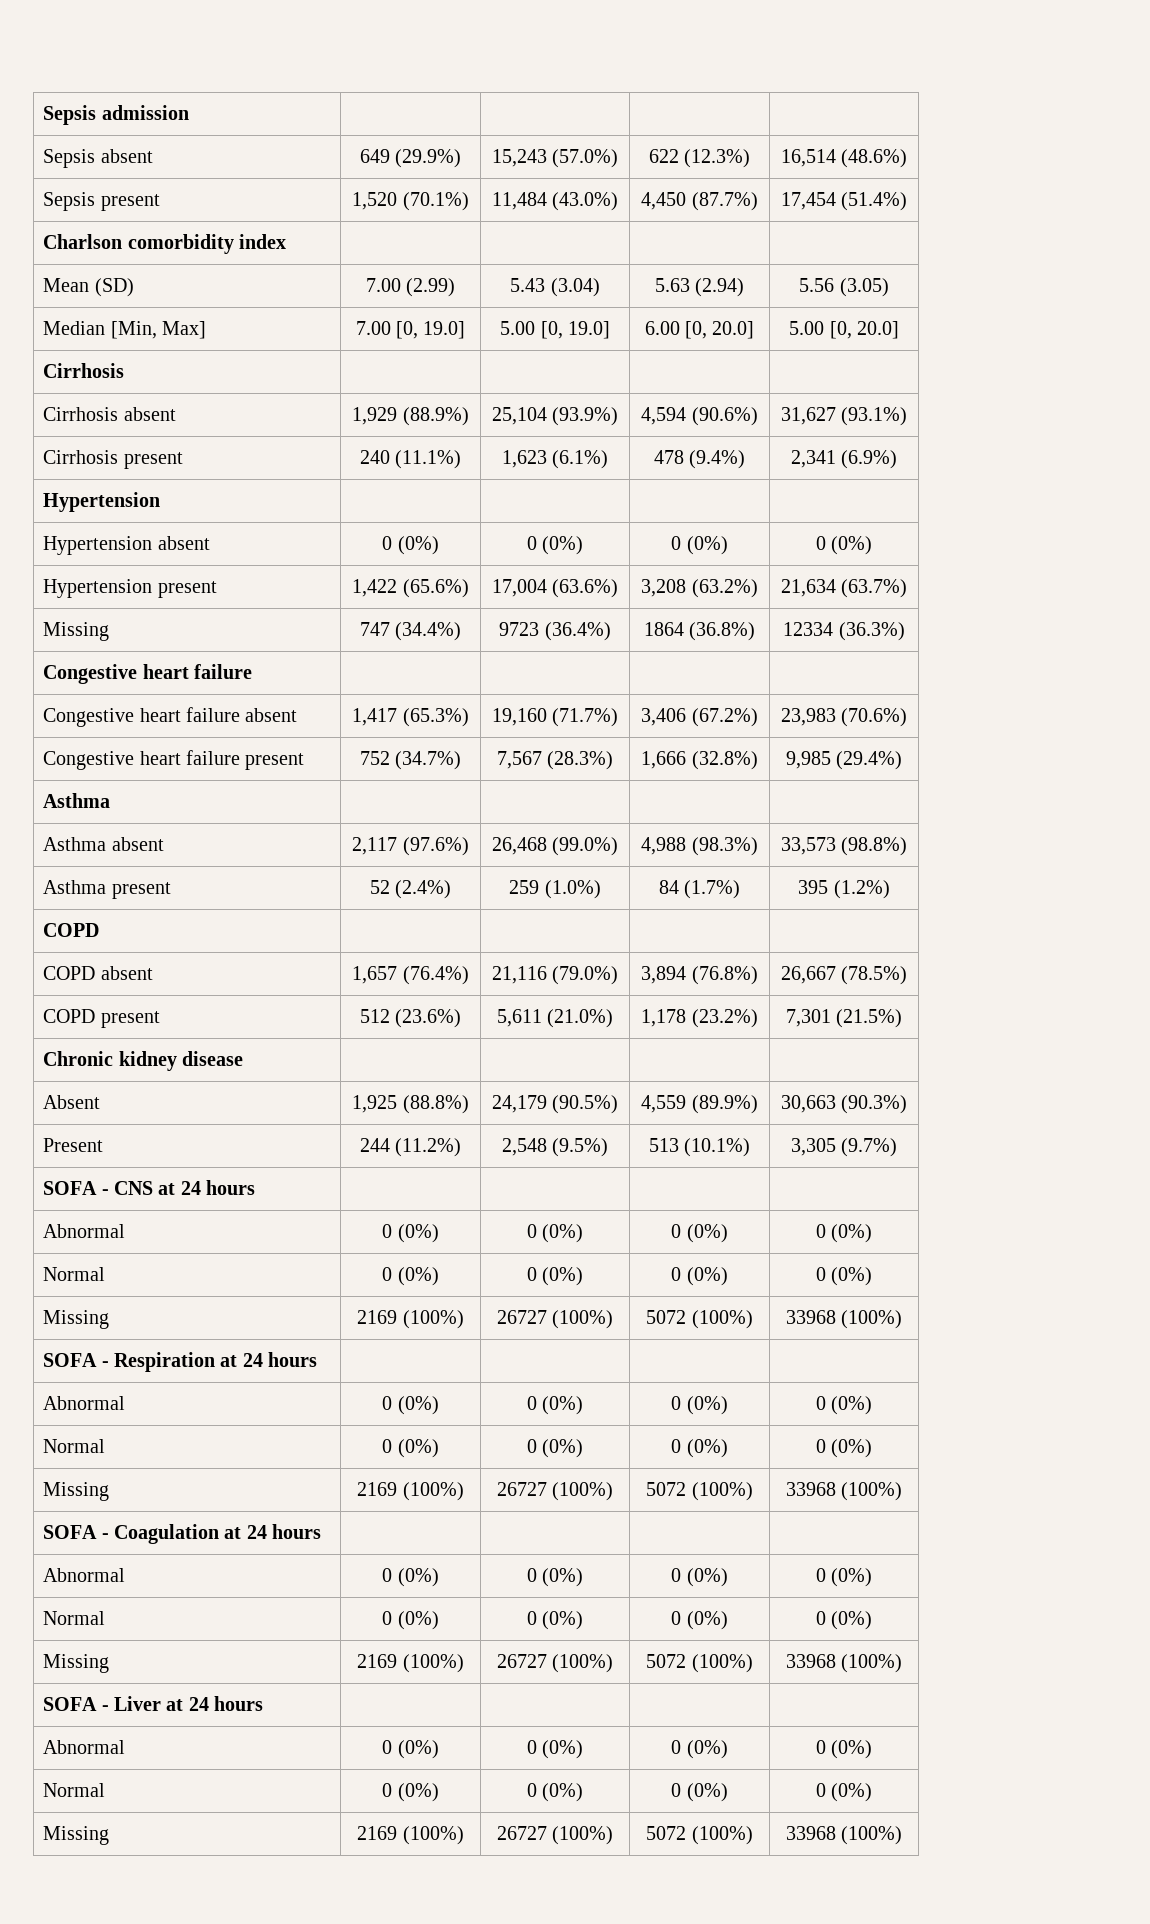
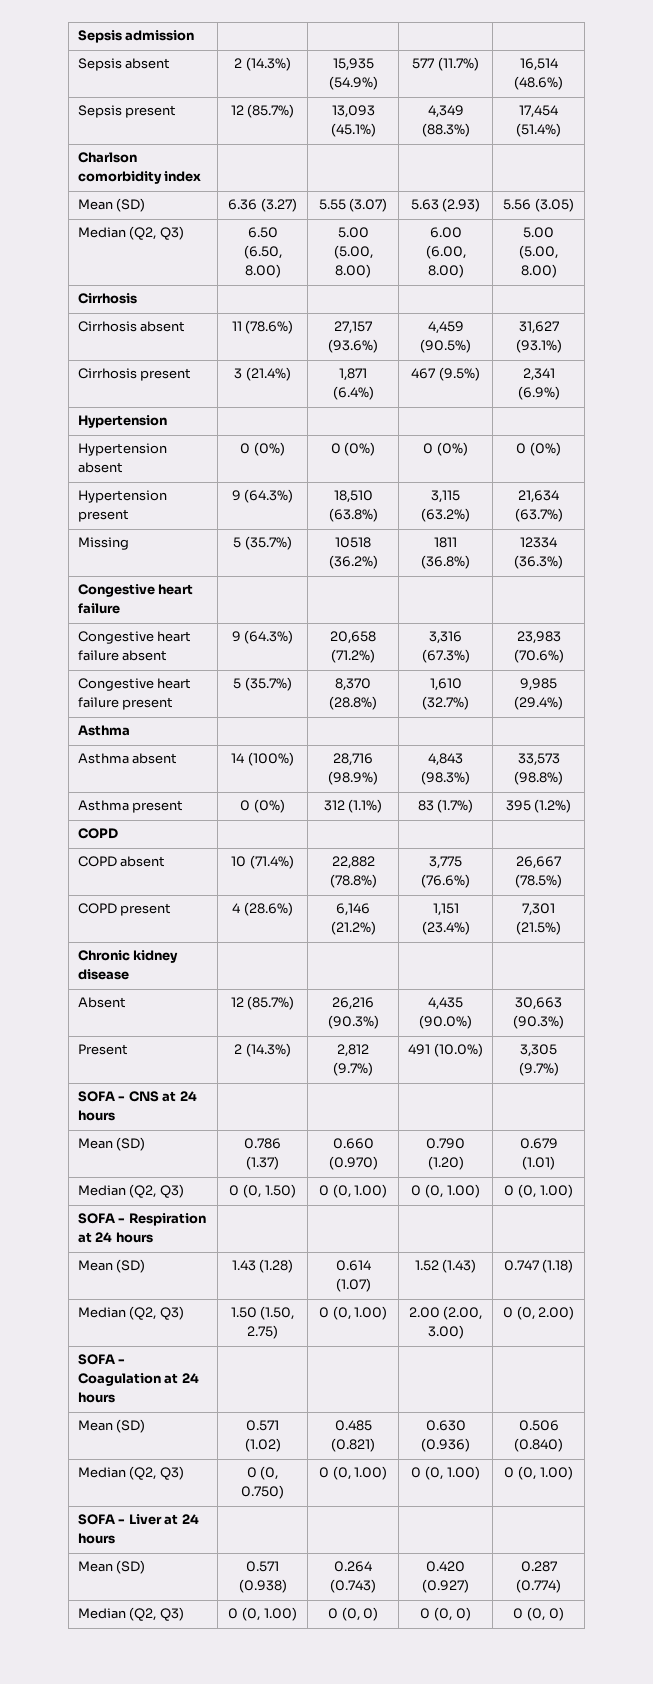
[359,149,462,168] [491,149,619,168] [648,149,751,168] [780,149,908,168] [43,192,160,211] [352,192,469,211] [491,192,619,211] [641,192,758,211] 649 (29.9%) | 15,243 (57.0%) | 622 (12.3%) | 16,514 (48.6%) // Sepsis present | 1,520 (70.1%) | 11,484 (43.0%) | 4,450 (87.7%) -> [234,57,291,71] [332,58,374,71] [328,76,378,90] [412,57,479,71] [519,58,558,71] [514,76,563,90] [77,105,177,118] [230,104,295,118] [331,105,375,118] [330,123,376,137] [427,105,464,118] [421,123,470,137] 2 (14.3%) | 15,935 (54.9%) | 577 (11.7%) | 16,514 (48.6%) // Sepsis present | 12 (85.7%) | 13,093 (45.1%) | 4,349 (88.3%)
[365,278,456,297] [510,278,600,297] 7.00 (2.99) | 5.43 (3.04) -> [228,198,297,212] [318,198,388,212] 6.36 (3.27) | 5.55 (3.07)
[695,278,745,297] (2.94) -> [442,198,481,212] (2.93)
[110,321,207,339] [355,321,466,339] [500,321,610,339] [Min, Max] | 7.00 [0, 19.0] | 5.00 [0, 19.0] -> [129,226,184,240] [247,227,278,238] [243,245,282,259] [244,264,281,278] [337,227,369,238] [333,245,373,259] [335,264,371,278] (Q2, Q3) | 6.50 (6.50, 8.00) | 5.00 (5.00, 8.00)
[685,321,755,339] [789,321,899,339] [0, 20.0] | 5.00 [0, 20.0] -> [425,245,466,259] [427,264,464,278] [523,227,554,238] [519,245,558,259] [520,264,557,278] (6.00, 8.00) | 5.00 (5.00, 8.00)
[352,407,469,426] [491,407,619,426] [641,407,758,426] [780,407,908,426] [43,450,183,469] [359,450,462,469] [501,450,609,469] [653,450,746,469] 1,929 (88.9%) | 25,104 (93.9%) | 4,594 (90.6%) | 31,627 (93.1%) // Cirrhosis present | 240 (11.1%) | 1,623 (6.1%) | 478 (9.4%) -> [231,320,294,334] [334,321,372,334] [328,339,378,353] [427,321,464,334] [420,339,471,353] [518,321,559,334] [515,339,562,353] [77,368,192,381] [234,367,291,381] [339,368,367,381] [332,386,374,400] [411,367,480,381] 11 (78.6%) | 27,157 (93.6%) | 4,459 (90.5%) | 31,627 (93.1%) // Cirrhosis present | 3 (21.4%) | 1,871 (6.4%) | 467 (9.5%)
[352,579,469,598] [491,579,619,598] [641,579,687,597] 1,422 (65.6%) | 17,004 (63.6%) | 3,208 -> [231,489,294,503] [333,490,373,503] [328,508,378,522] [431,490,460,503] 9 (64.3%) | 18,510 (63.8%) | 3,115
[359,622,462,641] [499,622,611,641] [643,622,684,636] 747 (34.4%) | 9723 (36.4%) | 1864 -> [233,536,292,550] [335,537,371,548] [328,555,378,569] [434,537,457,548] 5 (35.7%) | 10518 (36.2%) | 1811
[352,708,469,727] [491,708,619,727] [641,708,758,727] 1,417 (65.3%) | 19,160 (71.7%) | 3,406 (67.2%) -> [231,630,294,644] [330,631,376,644] [331,649,375,663] [429,631,462,644] [421,649,470,663] 9 (64.3%) | 20,658 (71.2%) | 3,316 (67.3%)
[359,751,462,770] [496,751,614,770] [641,751,758,770] 752 (34.7%) | 7,567 (28.3%) | 1,666 (32.8%) -> [233,677,292,691] [335,678,371,691] [329,696,377,710] [429,678,462,691] [422,696,469,710] 5 (35.7%) | 8,370 (28.8%) | 1,610 (32.7%)
[352,837,469,856] [491,837,619,856] [641,837,687,855] 2,117 (97.6%) | 26,468 (99.0%) | 4,988 -> [231,752,294,766] [333,753,373,766] [328,771,378,785] [428,753,463,766] 14 (100%) | 28,716 (98.9%) | 4,843
[369,880,452,899] [509,880,601,899] [658,880,679,894] 52 (2.4%) | 259 (1.0%) | 84 -> [240,799,285,813] [323,799,383,813] [417,800,434,811] 0 (0%) | 312 (1.1%) | 83
[352,966,469,985] [491,966,619,985] [641,966,758,985] [780,966,908,985] [43,1009,160,1028] [359,1009,462,1028] [496,1009,614,1028] [641,1009,758,1028] 1,657 (76.4%) | 21,116 (79.0%) | 3,894 (76.8%) | 26,667 (78.5%) // COPD present | 512 (23.6%) | 5,611 (21.0%) | 1,178 (23.2%) -> [231,855,294,869] [331,856,375,869] [329,874,377,888] [429,856,462,869] [421,874,470,888] [516,856,561,869] [515,874,562,888] [77,903,172,916] [232,902,293,916] [336,903,370,916] [330,921,376,935] [432,903,459,916] [421,921,470,935] 10 (71.4%) | 22,882 (78.8%) | 3,775 (76.6%) | 26,667 (78.5%) // COPD present | 4 (28.6%) | 6,146 (21.2%) | 1,151 (23.4%)
[352,1095,469,1114] [491,1095,619,1114] [641,1095,758,1114] [780,1095,908,1114] [43,1138,104,1152] [359,1138,462,1157] [501,1138,609,1157] [648,1138,751,1157] 1,925 (88.8%) | 24,179 (90.5%) | 4,559 (89.9%) | 30,663 (90.3%) // Present | 244 (11.2%) | 2,548 (9.5%) | 513 (10.1%) -> [230,996,295,1010] [332,997,374,1010] [327,1015,379,1029] [428,997,463,1010] [419,1015,472,1029] [515,997,562,1010] [513,1015,564,1029] [77,1044,128,1055] [234,1043,291,1057] [337,1044,369,1057] [333,1062,373,1076] [408,1043,483,1057] 12 (85.7%) | 26,216 (90.3%) | 4,435 (90.0%) | 30,663 (90.3%) // Present | 2 (14.3%) | 2,812 (9.7%) | 491 (10.0%)
[43,1224,126,1238] [382,1224,439,1243] [526,1224,584,1243] [671,1224,728,1243] [815,1224,873,1243] [43,1267,106,1281] [382,1267,439,1286] [526,1267,584,1286] [671,1267,728,1286] [815,1267,873,1286] [43,1310,110,1329] [357,1310,464,1329] [496,1310,614,1329] [646,1310,753,1329] [785,1310,903,1329] Abnormal | 0 (0%) | 0 (0%) | 0 (0%) | 0 (0%) // Normal | 0 (0%) | 0 (0%) | 0 (0%) | 0 (0%) // Missing | 2169 (100%) | 26727 (100%) | 5072 (100%) | 33968 (100%) -> [77,1137,146,1151] [244,1138,281,1149] [246,1156,279,1170] [332,1138,374,1149] [328,1156,378,1170] [426,1138,465,1149] [427,1156,464,1170] [519,1138,558,1149] [522,1156,555,1170] [77,1184,184,1198] [229,1184,296,1198] [318,1184,388,1198] [411,1184,480,1198] [504,1184,573,1198] Mean (SD) | 0.786 (1.37) | 0.660 (0.970) | 0.790 (1.20) | 0.679 (1.01) // Median (Q2, Q3) | 0 (0, 1.50) | 0 (0, 1.00) | 0 (0, 1.00) | 0 (0, 1.00)
[43,1396,126,1410] [382,1396,439,1415] [526,1396,584,1415] [671,1396,728,1415] [815,1396,873,1415] [43,1439,106,1453] [382,1439,439,1458] [526,1439,584,1458] [671,1439,728,1458] [815,1439,873,1458] [43,1482,110,1501] [357,1482,464,1501] [496,1482,614,1501] [646,1482,753,1501] [785,1482,903,1501] Abnormal | 0 (0%) | 0 (0%) | 0 (0%) | 0 (0%) // Normal | 0 (0%) | 0 (0%) | 0 (0%) | 0 (0%) // Missing | 2169 (100%) | 26727 (100%) | 5072 (100%) | 33968 (100%) -> [77,1259,146,1273] [231,1259,294,1273] [335,1260,371,1271] [335,1278,371,1292] [414,1259,477,1273] [503,1259,574,1273] [77,1306,184,1320] [230,1306,295,1320] [247,1325,278,1339] [318,1306,388,1320] [408,1306,483,1320] [427,1325,464,1339] [502,1306,575,1320] Mean (SD) | 1.43 (1.28) | 0.614 (1.07) | 1.52 (1.43) | 0.747 (1.18) // Median (Q2, Q3) | 1.50 (1.50, 2.75) | 0 (0, 1.00) | 2.00 (2.00, 3.00) | 0 (0, 2.00)
[43,1568,126,1582] [382,1568,439,1587] [526,1568,584,1587] [671,1568,728,1587] [815,1568,873,1587] [43,1611,106,1625] [382,1611,439,1630] [526,1611,584,1630] [671,1611,728,1630] [815,1611,873,1630] [43,1654,110,1673] [357,1654,464,1673] [496,1654,614,1673] [646,1654,753,1673] [785,1654,903,1673] Abnormal | 0 (0%) | 0 (0%) | 0 (0%) | 0 (0%) // Normal | 0 (0%) | 0 (0%) | 0 (0%) | 0 (0%) // Missing | 2169 (100%) | 26727 (100%) | 5072 (100%) | 33968 (100%) -> [77,1419,146,1433] [246,1420,279,1431] [244,1438,281,1452] [334,1420,372,1431] [331,1438,375,1452] [425,1420,466,1431] [421,1438,470,1452] [518,1420,559,1431] [514,1438,563,1452] [77,1466,184,1480] [246,1466,279,1480] [241,1485,284,1499] [318,1466,388,1480] [411,1466,480,1480] [504,1466,573,1480] Mean (SD) | 0.571 (1.02) | 0.485 (0.821) | 0.630 (0.936) | 0.506 (0.840) // Median (Q2, Q3) | 0 (0, 0.750) | 0 (0, 1.00) | 0 (0, 1.00) | 0 (0, 1.00)
[43,1740,126,1754] [382,1740,439,1759] [526,1740,584,1759] [671,1740,728,1759] [815,1740,873,1759] [43,1783,106,1797] [382,1783,439,1802] [526,1783,584,1802] [671,1783,728,1802] [815,1783,873,1802] [43,1826,110,1845] [357,1826,464,1845] [496,1826,614,1845] [646,1826,753,1845] [785,1826,903,1845] Abnormal | 0 (0%) | 0 (0%) | 0 (0%) | 0 (0%) // Normal | 0 (0%) | 0 (0%) | 0 (0%) | 0 (0%) // Missing | 2169 (100%) | 26727 (100%) | 5072 (100%) | 33968 (100%) -> [77,1560,146,1574] [246,1561,279,1572] [238,1579,287,1593] [334,1561,372,1572] [330,1579,376,1593] [426,1561,465,1572] [422,1579,469,1593] [520,1561,557,1572] [516,1579,561,1593] [77,1607,184,1621] [228,1607,297,1621] [327,1607,379,1621] [420,1607,471,1621] [513,1607,564,1621] Mean (SD) | 0.571 (0.938) | 0.264 (0.743) | 0.420 (0.927) | 0.287 (0.774) // Median (Q2, Q3) | 0 (0, 1.00) | 0 (0, 0) | 0 (0, 0) | 0 (0, 0)

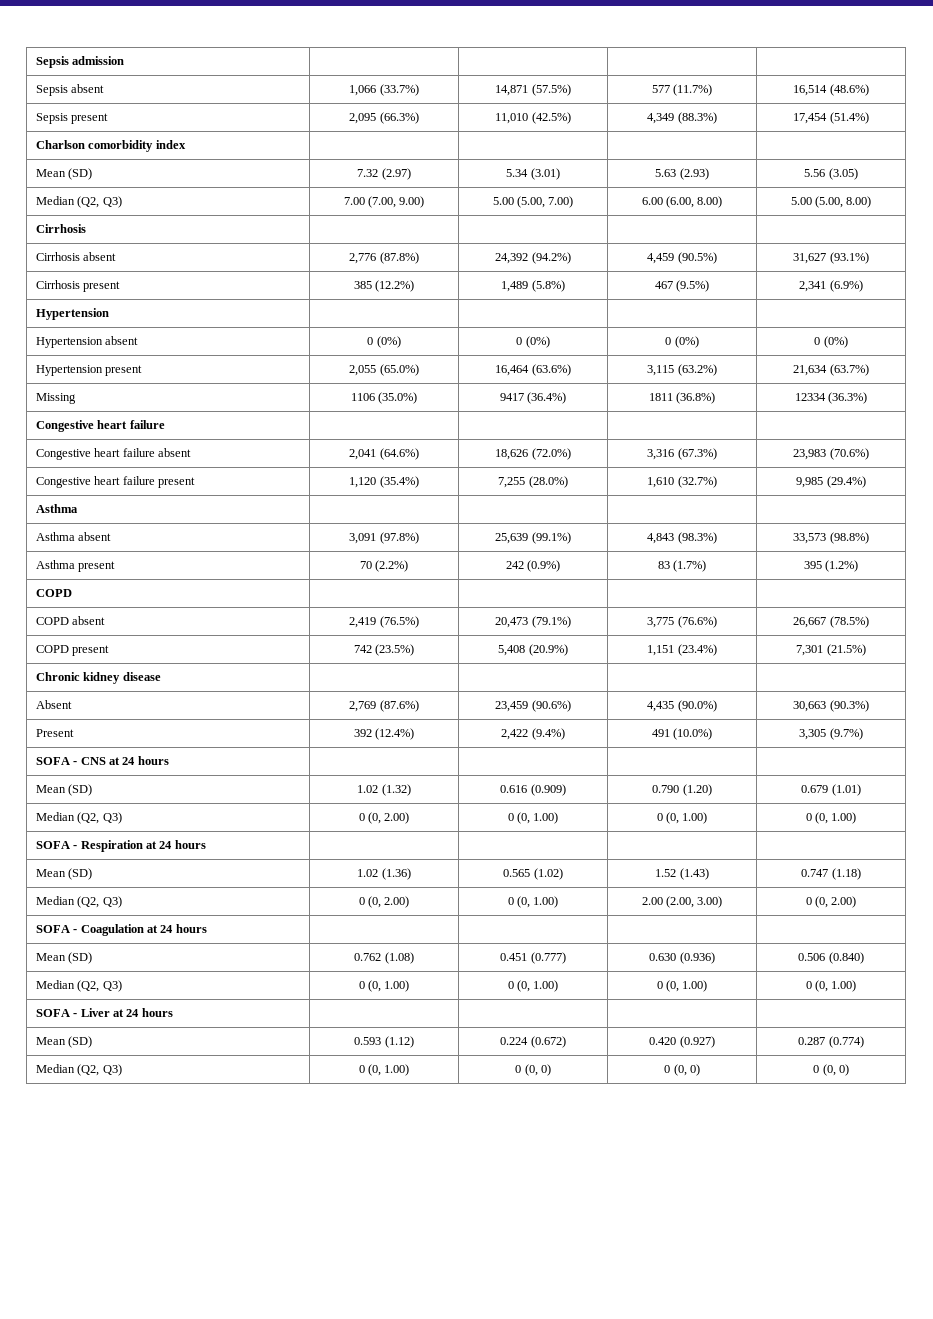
[234,57,291,71] [332,58,374,71] [328,76,378,90] 2 (14.3%) | 15,935 (54.9%) -> [349,84,419,96] [495,84,571,96] 1,066 (33.7%) | 14,871 (57.5%)
[230,104,295,118] [331,105,375,118] [330,123,376,137] 12 (85.7%) | 13,093 (45.1%) -> [349,112,419,124] [495,112,571,124] 2,095 (66.3%) | 11,010 (42.5%)
[228,198,297,212] [318,198,388,212] 6.36 (3.27) | 5.55 (3.07) -> [357,168,411,180] [506,168,560,180] 7.32 (2.97) | 5.34 (3.01)
[247,227,278,238] [243,245,282,259] [244,264,281,278] [337,227,369,238] [333,245,373,259] [335,264,371,278] 6.50 (6.50, 8.00) | 5.00 (5.00, 8.00) -> [343,196,425,208] [492,196,574,208] 7.00 (7.00, 9.00) | 5.00 (5.00, 7.00)
[231,320,294,334] [334,321,372,334] [328,339,378,353] 11 (78.6%) | 27,157 (93.6%) -> [349,252,419,264] [495,252,571,264] 2,776 (87.8%) | 24,392 (94.2%)
[234,367,291,381] [339,368,367,381] [332,386,374,400] 3 (21.4%) | 1,871 (6.4%) -> [353,280,415,292] [501,280,565,292] 385 (12.2%) | 1,489 (5.8%)
[231,489,294,503] [333,490,373,503] [328,508,378,522] 9 (64.3%) | 18,510 (63.8%) -> [349,364,419,376] [495,364,571,376] 2,055 (65.0%) | 16,464 (63.6%)
[233,536,292,550] [335,537,371,548] [328,555,378,569] 5 (35.7%) | 10518 (36.2%) -> [350,392,418,404] [499,392,567,404] 1106 (35.0%) | 9417 (36.4%)
[231,630,294,644] [330,631,376,644] [331,649,375,663] 9 (64.3%) | 20,658 (71.2%) -> [349,448,419,460] [495,448,571,460] 2,041 (64.6%) | 18,626 (72.0%)
[233,677,292,691] [335,678,371,691] [329,696,377,710] 5 (35.7%) | 8,370 (28.8%) -> [349,476,419,488] [498,476,568,488] 1,120 (35.4%) | 7,255 (28.0%)
[231,752,294,766] [333,753,373,766] [328,771,378,785] 14 (100%) | 28,716 (98.9%) -> [349,532,419,544] [495,532,571,544] 3,091 (97.8%) | 25,639 (99.1%)
[240,799,285,813] [323,799,383,813] 0 (0%) | 312 (1.1%) -> [359,560,409,572] [505,560,561,572] 70 (2.2%) | 242 (0.9%)
[231,855,294,869] [331,856,375,869] [329,874,377,888] 10 (71.4%) | 22,882 (78.8%) -> [349,616,419,628] [495,616,571,628] 2,419 (76.5%) | 20,473 (79.1%)
[232,902,293,916] [336,903,370,916] [330,921,376,935] 4 (28.6%) | 6,146 (21.2%) -> [353,644,415,656] [498,644,568,656] 742 (23.5%) | 5,408 (20.9%)
[230,996,295,1010] [332,997,374,1010] [327,1015,379,1029] 12 (85.7%) | 26,216 (90.3%) -> [349,700,419,712] [495,700,571,712] 2,769 (87.6%) | 23,459 (90.6%)
[234,1043,291,1057] [337,1044,369,1057] [333,1062,373,1076] 2 (14.3%) | 2,812 (9.7%) -> [353,728,415,740] [501,728,565,740] 392 (12.4%) | 2,422 (9.4%)
[244,1138,281,1149] [246,1156,279,1170] [332,1138,374,1149] [328,1156,378,1170] 0.786 (1.37) | 0.660 (0.970) -> [357,784,411,796] [500,784,566,796] 1.02 (1.32) | 0.616 (0.909)
[264,1184,296,1198] 1.50) -> [384,812,410,824] 2.00)
[231,1259,294,1273] [335,1260,371,1271] [335,1278,371,1292] 1.43 (1.28) | 0.614 (1.07) -> [357,868,411,880] [503,868,563,880] 1.02 (1.36) | 0.565 (1.02)
[230,1306,295,1320] [247,1325,278,1339] 1.50 (1.50, 2.75) -> [358,896,410,908] 0 (0, 2.00)
[246,1420,279,1431] [244,1438,281,1452] [334,1420,372,1431] [331,1438,375,1452] 0.571 (1.02) | 0.485 (0.821) -> [354,952,414,964] [500,952,566,964] 0.762 (1.08) | 0.451 (0.777)
[241,1485,284,1499] 0.750) -> [384,980,410,992] 1.00)
[246,1561,279,1572] [238,1579,287,1593] [334,1561,372,1572] [330,1579,376,1593] 0.571 (0.938) | 0.264 (0.743) -> [354,1036,414,1048] [500,1036,566,1048] 0.593 (1.12) | 0.224 (0.672)

